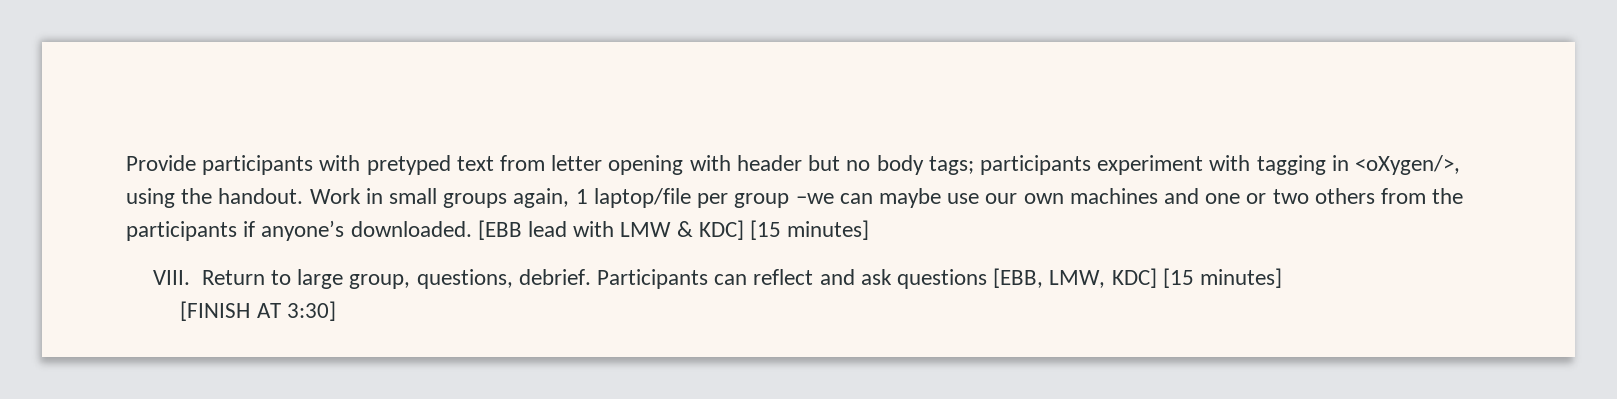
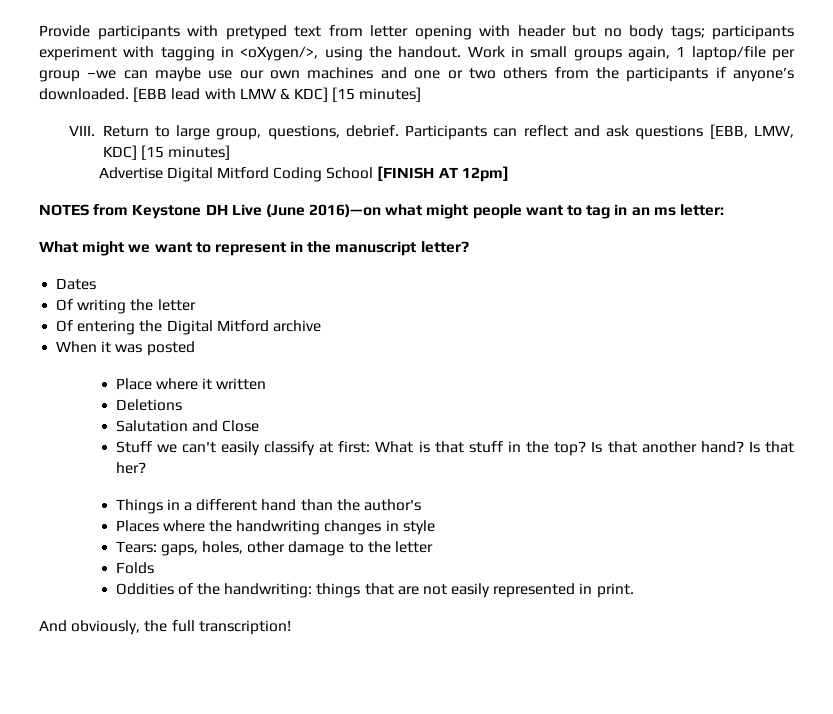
[180,301,336,321] [FINISH AT 3:30] -> [98,166,509,182] [39,204,724,219] [39,241,469,256] [56,278,97,290] [56,299,196,314] [56,320,321,335] [56,341,195,356] [115,378,267,390] [115,399,182,411] [115,420,259,432] [115,441,794,456] [115,462,146,474] [115,499,421,514] [115,520,435,535] [115,541,433,556] [115,562,154,574] [115,583,634,598] [39,620,291,635] Advertise Digital Mitford Coding School [FINISH AT 12pm] // NOTES from Keystone DH Live (June 2016)—on what might people want to tag in an ms letter: // What might we want to represent in the manuscript letter? // Dates // Of writing the letter // Of entering the Digital Mitford archive // When it was posted // Place where it written // Deletions // Salutation and Close // Stuff we can't easily classify at first: What is that stuff in the top? Is that another hand? Is that her? // Things in a different hand than the author's // Places where the handwriting changes in style // Tears: gaps, holes, other damage to the letter // Folds // Oddities of the handwriting: things that are not easily represented in print. // And obviously, the full transcription!

